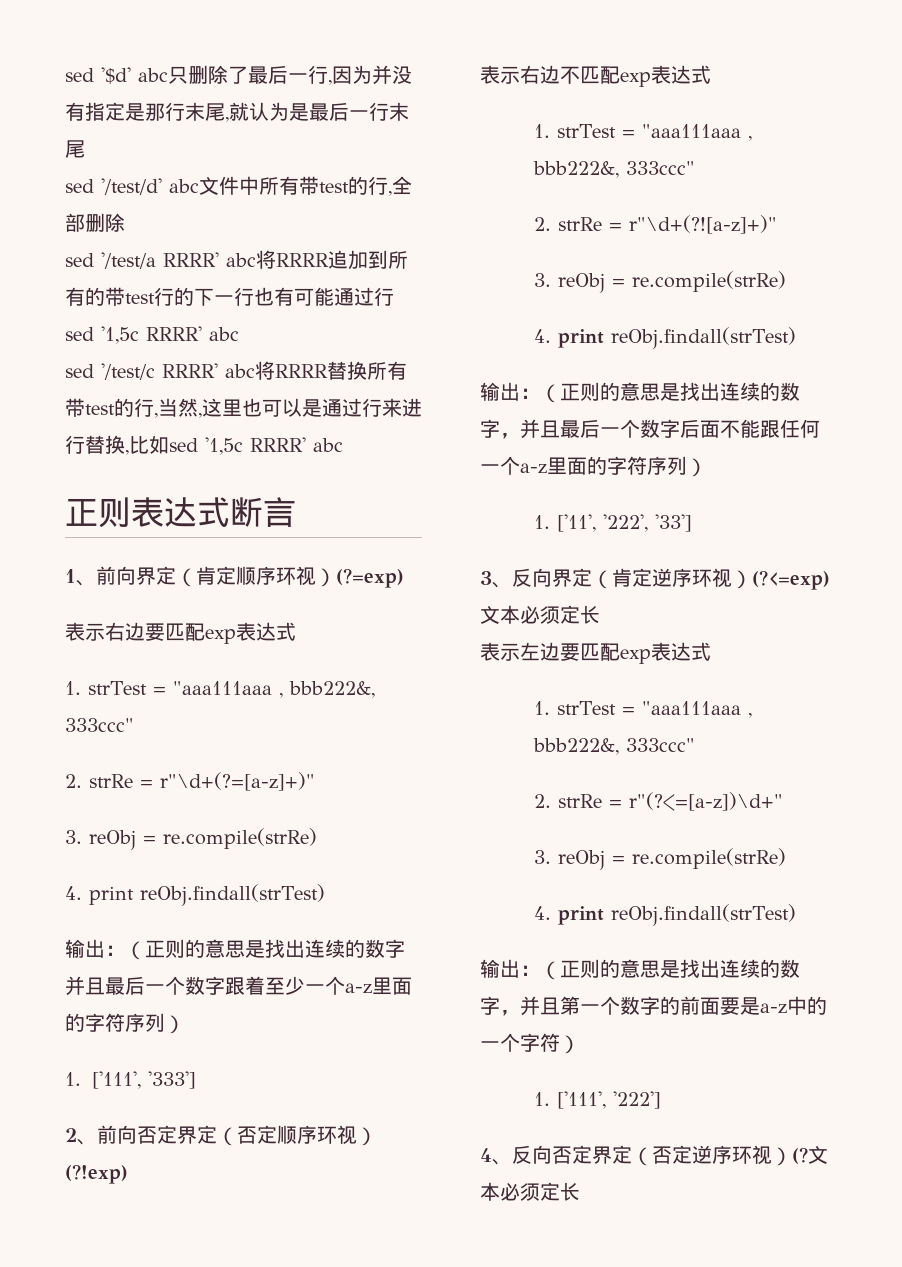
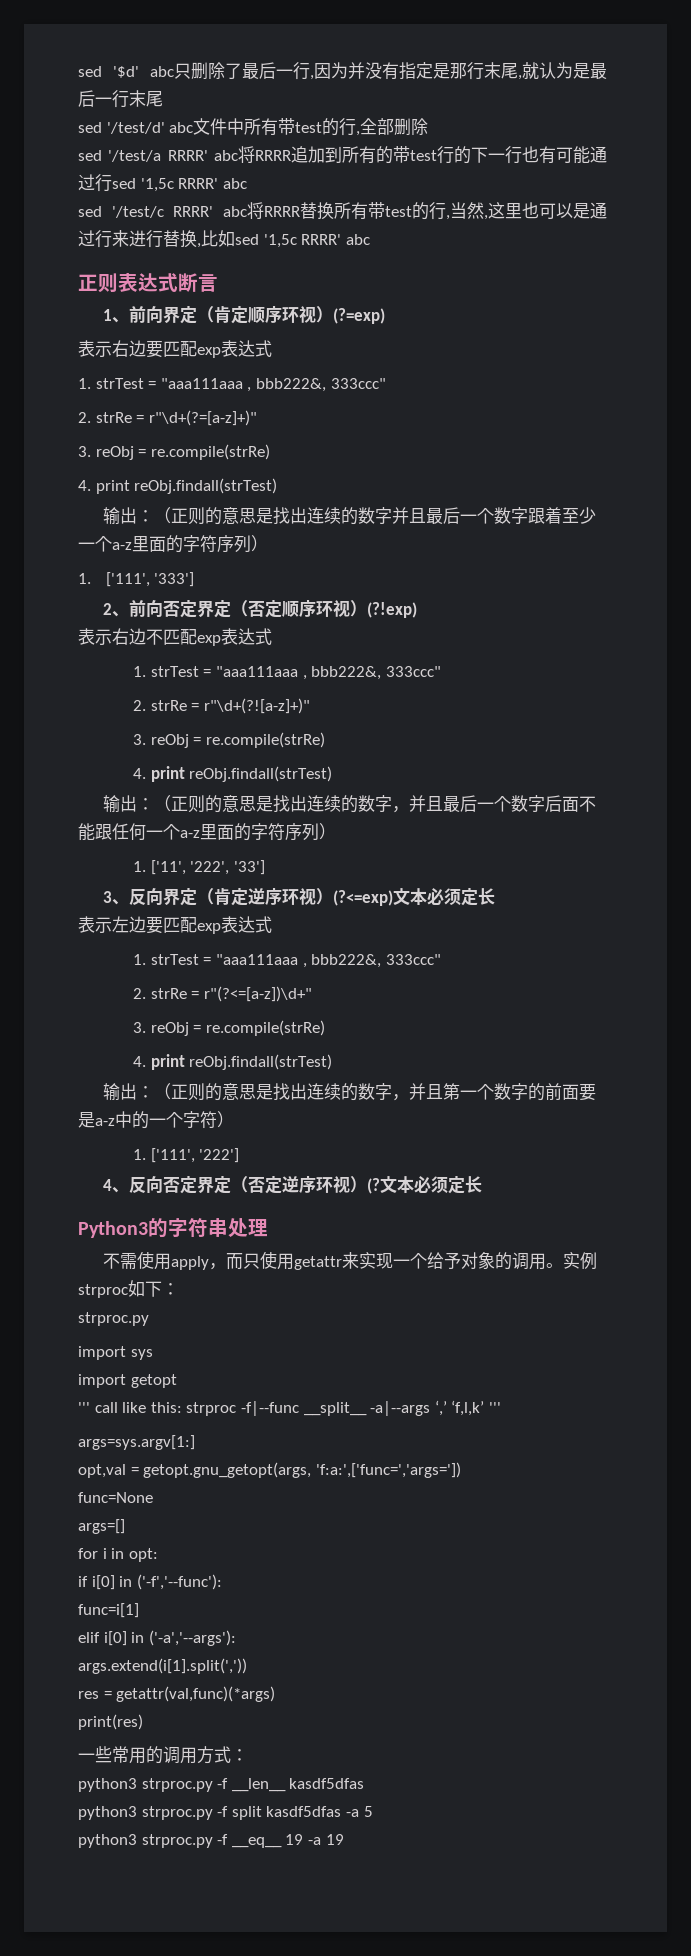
(580, 1191) none -> [78,1218,268,1238] [102,1251,597,1270] [78,1280,179,1298] [78,1312,149,1326] [78,1346,153,1360] [78,1374,177,1388] [78,1400,501,1416] [78,1435,195,1450] [78,1462,461,1478] [78,1492,153,1503] [78,1519,125,1534] [78,1548,158,1562] [78,1574,222,1590] [78,1603,139,1618] [78,1630,236,1646] [78,1658,247,1674] [78,1686,276,1702] [78,1714,143,1730] [78,1746,248,1764] [78,1778,365,1792] [78,1806,373,1820] [78,1834,344,1848] // Python3的字符串处理 // 不需使用apply，而只使用getattr来实现一个给予对象的调用。实例strproc如下： // strproc.py // import sys // import getopt // ''' call like this: strproc -f|--func __split__ -a|--args ‘,’ ‘f,l,k’ ''' // args=sys.argv[1:] // opt,val = getopt.gnu_getopt(args, 'f:a:',['func=','args=']) // func=None // args=[] // for i in opt: // if i[0] in ('-f','--func'): // func=i[1] // elif i[0] in ('-a','--args'): // args.extend(i[1].split(',')) // res = getattr(val,func)(*args) // print(res) // 一些常用的调用方式： // python3 strproc.py -f __len__ kasdf5dfas // python3 strproc.py -f split kasdf5dfas -a 5 // python3 strproc.py -f __eq__ 19 -a 19

